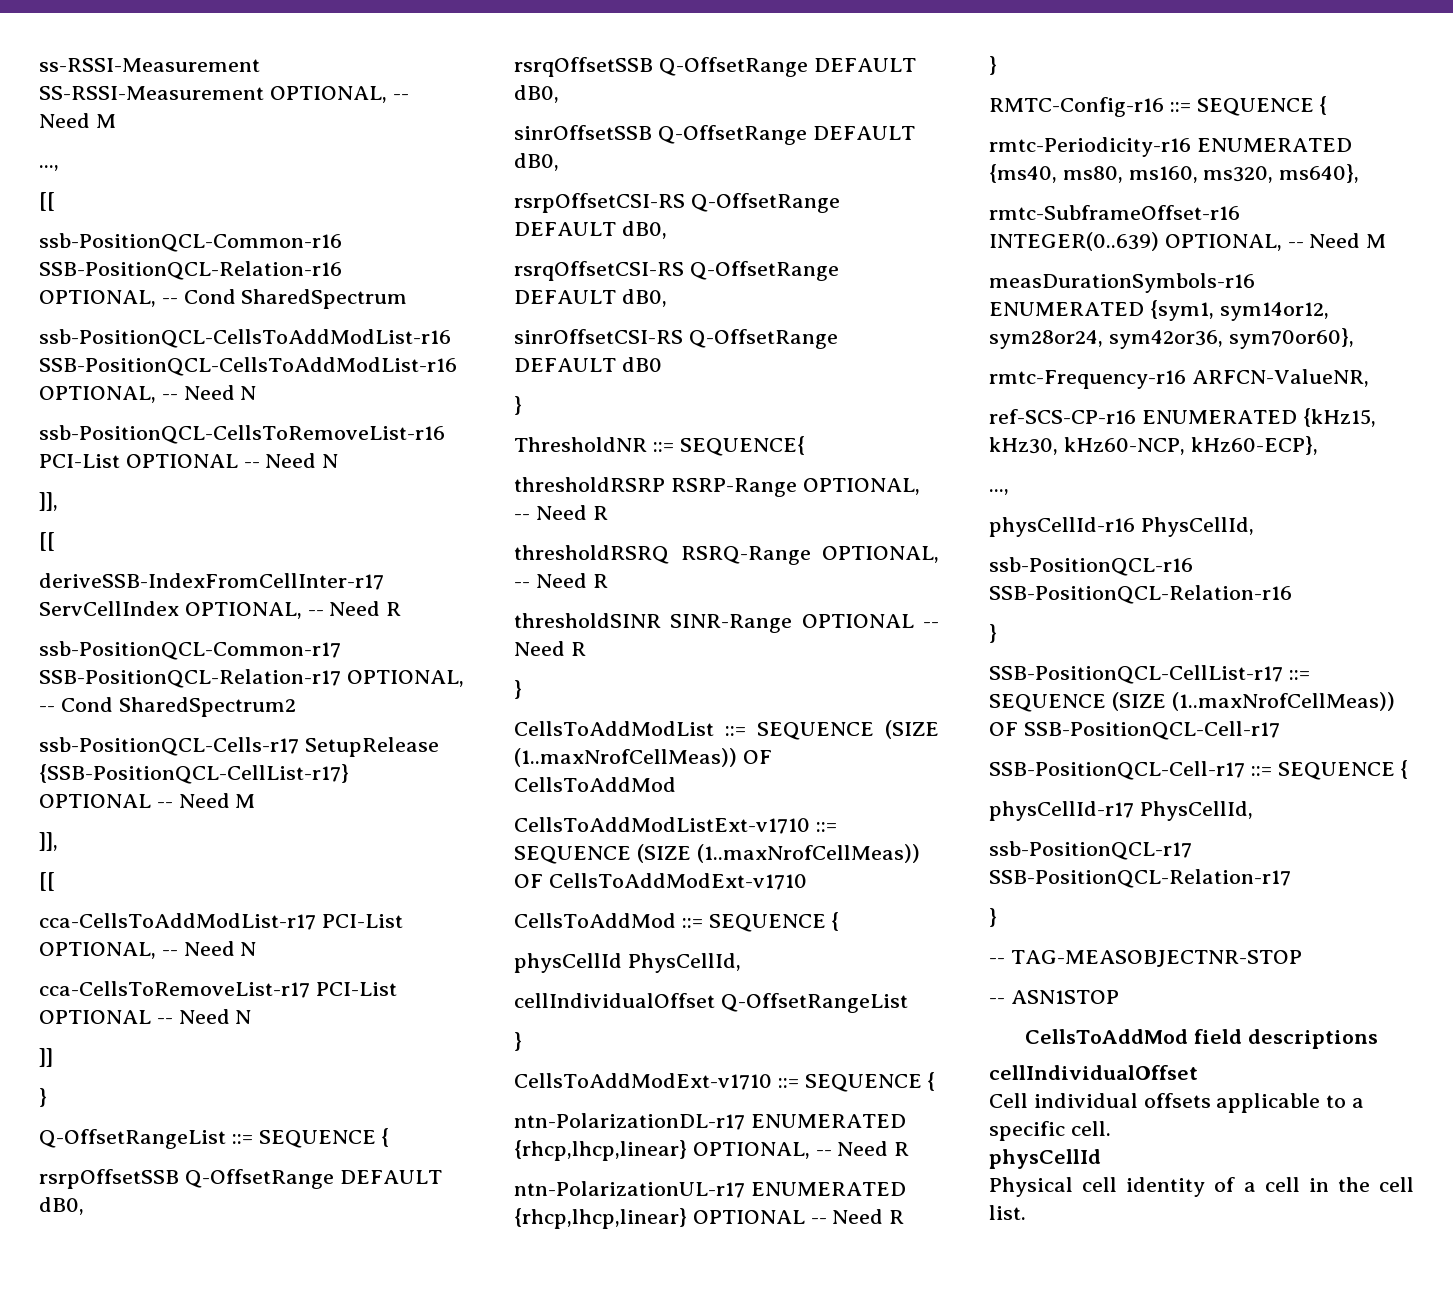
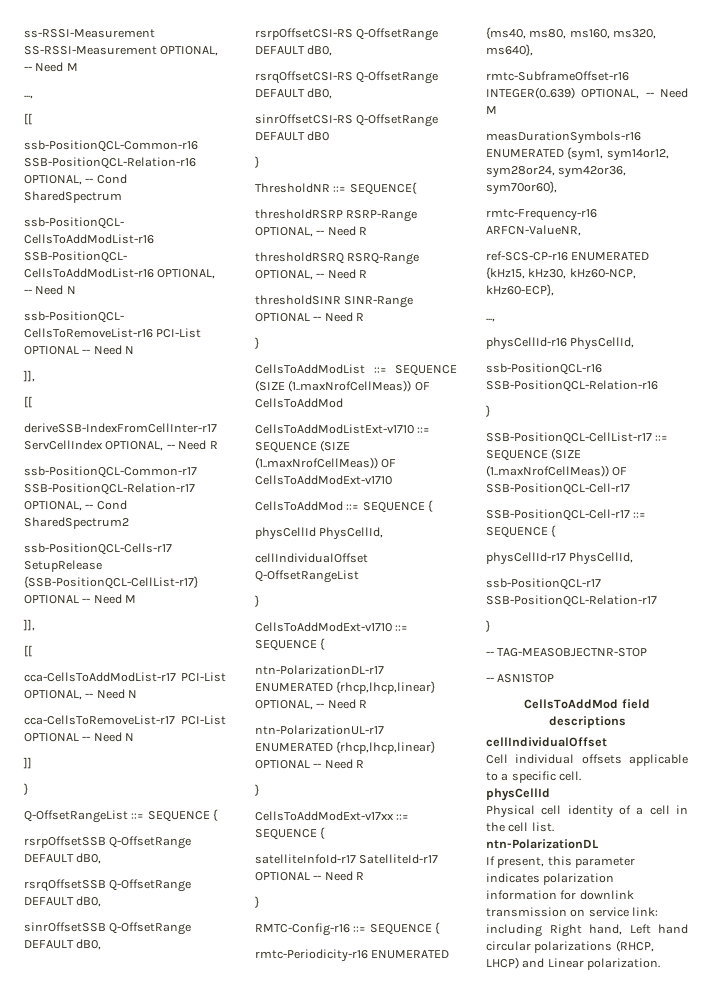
(997, 65) none -> [255,811,410,821] [255,827,326,840] [255,854,439,864] [255,871,365,881] [255,896,259,908] // CellsToAddModExt-v17xx ::= SEQUENCE { // satelliteInfoId-r17 SatelliteId-r17 OPTIONAL -- Need R // }
(1026, 1212) none -> [486,839,598,849] [486,856,636,868] [486,873,615,885] [486,890,634,900] [486,907,659,917] [486,924,688,937] [486,940,654,953] [486,957,661,970] // ntn-PolarizationDL // If present, this parameter indicates polarization information for downlink transmission on service link: including Right hand, Left hand circular polarizations (RHCP, LHCP) and Linear polarization.

